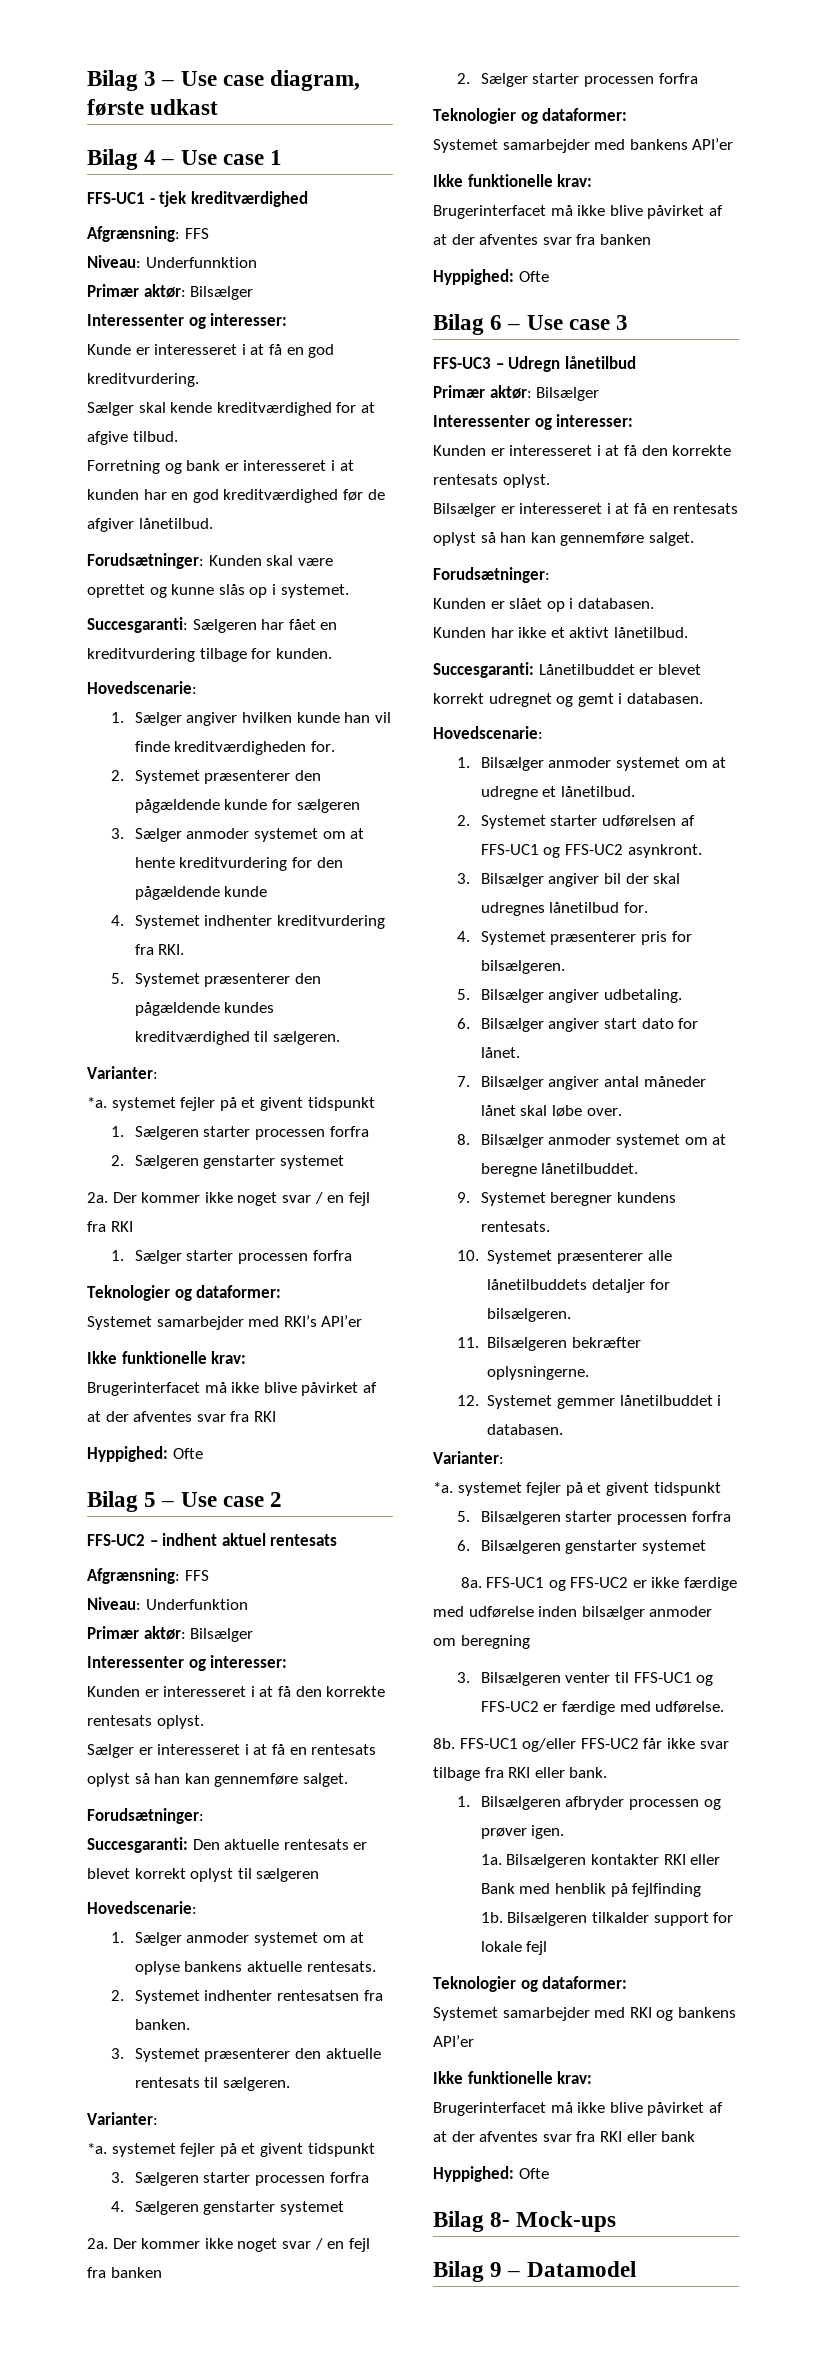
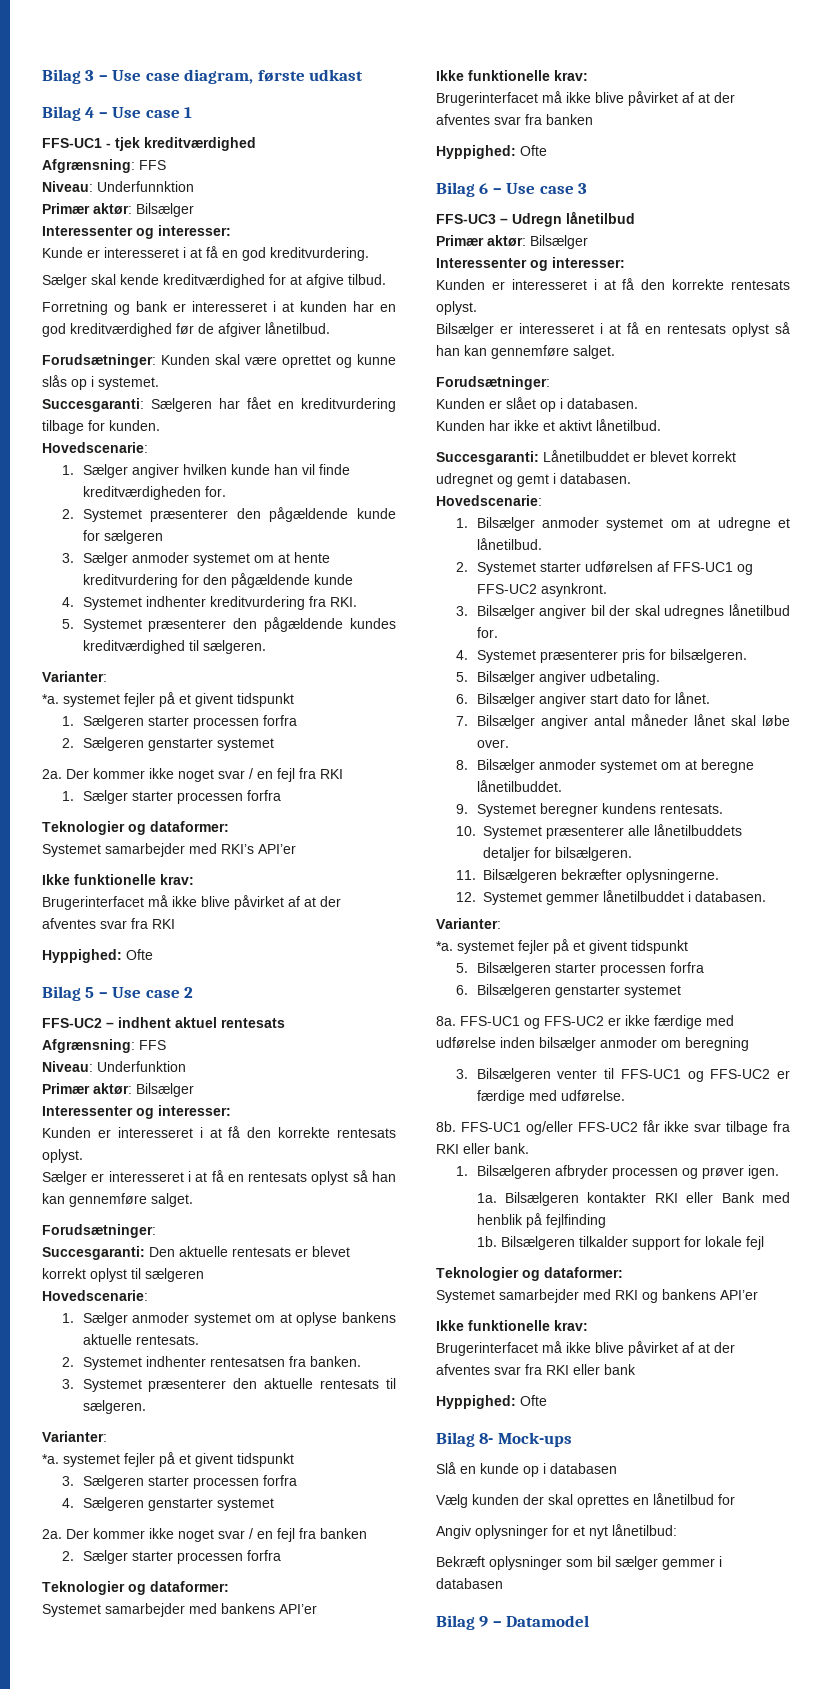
(617, 2221) none -> [436,1462,617,1477] [436,1493,735,1508] [436,1524,677,1539] [436,1556,722,1570] [436,1578,503,1589] // Slå en kunde op i databasen // Vælg kunden der skal oprettes en lånetilbud for // Angiv oplysninger for et nyt lånetilbud: // Bekræft oplysninger som bil sælger gemmer i databasen

